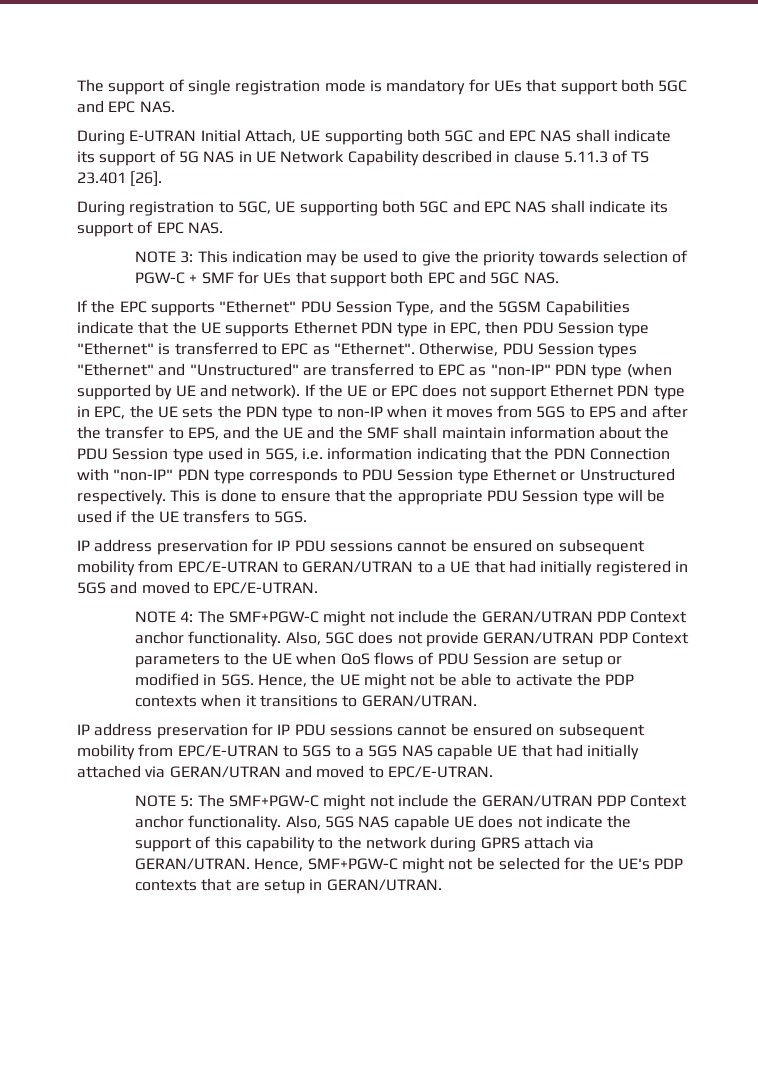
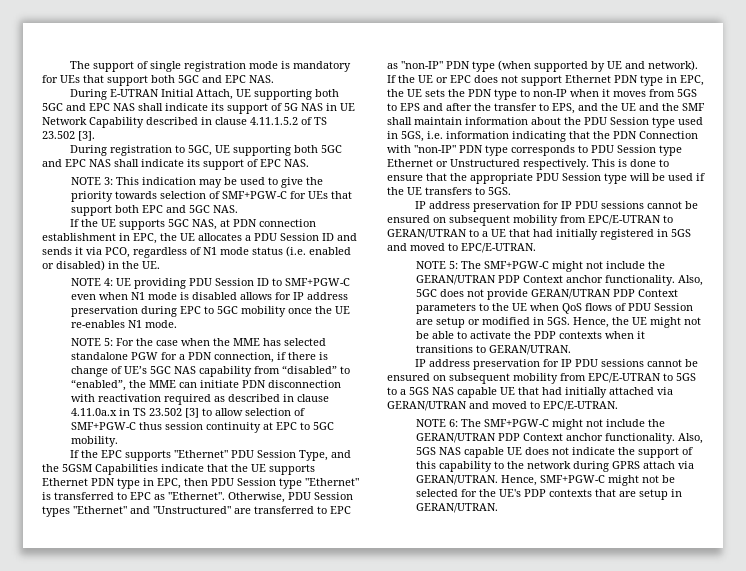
[563,151,608,163] 5.11.3 -> [250,117,298,125] 4.11.1.5.2
[77,171,163,187] 23.401 [26]. -> [42,131,95,141] 23.502 [3].
[135,272,234,284] PGW-C + SMF -> [222,191,288,199] SMF+PGW-C
(559, 278) none -> [70,219,317,230] [42,233,357,244] [42,246,351,258] [42,260,160,271] [71,278,351,289] [71,292,349,300] [71,306,351,317] [71,320,178,328] [71,338,327,346] [71,352,329,363] [71,365,351,377] [71,379,342,391] [71,394,330,405] [71,408,306,418] [71,422,335,433] [71,436,119,447] // If the UE supports 5GC NAS, at PDN connection establishment in EPC, the UE allocates a PDU Session ID and sends it via PCO, regardless of N1 mode status (i.e. enabled or disabled) in the UE. // NOTE 4: UE providing PDU Session ID to SMF+PGW-C even when N1 mode is disabled allows for IP address preservation during EPC to 5GC mobility once the UE re-enables N1 mode. // NOTE 5: For the case when the MME has selected standalone PGW for a PDN connection, if there is change of UE’s 5GC NAS capability from “disabled” to “enabled”, the MME can initiate PDN disconnection with reactivation required as described in clause 4.11.0a.x in TS 23.502 [3] to allow selection of SMF+PGW-C thus session continuity at EPC to 5GC mobility.
[180,611,194,622] 4: -> [449,261,459,269] 5:
[180,795,194,807] 5: -> [449,419,459,427] 6:

